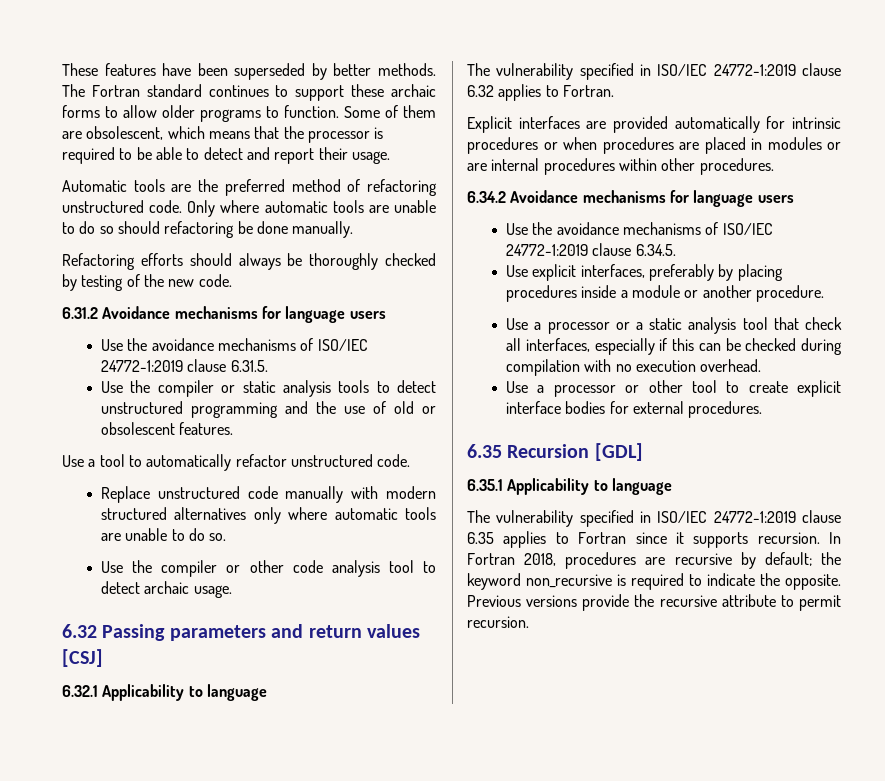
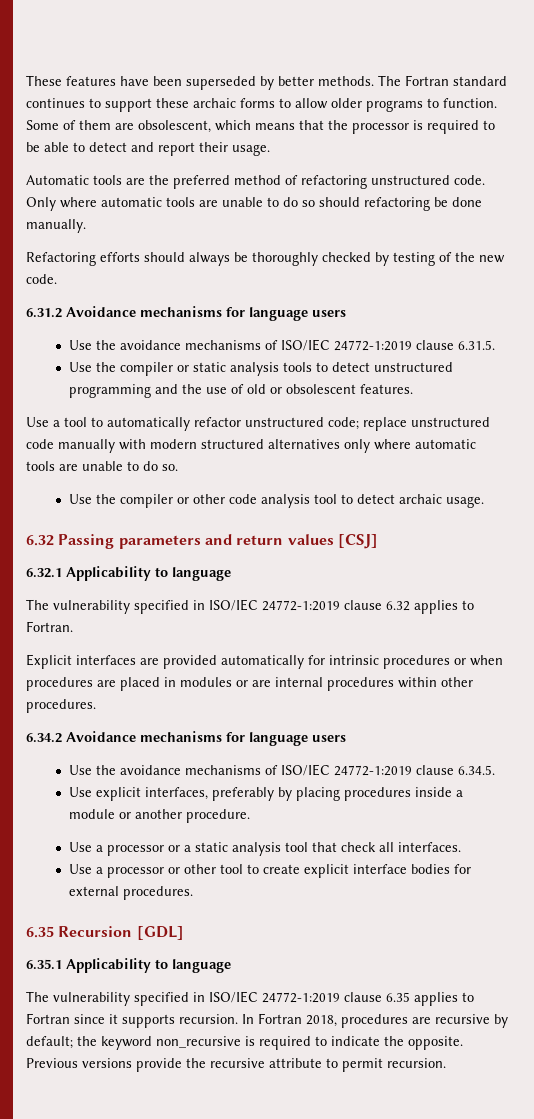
[377,454,411,467] [101,486,151,503] code. // Replace -> [328,417,407,431] code; replace
[525,338,842,355] [506,359,762,376] interfaces, especially if this can be checked during compilation with no execution overhead. -> [398,842,462,852] interfaces.

